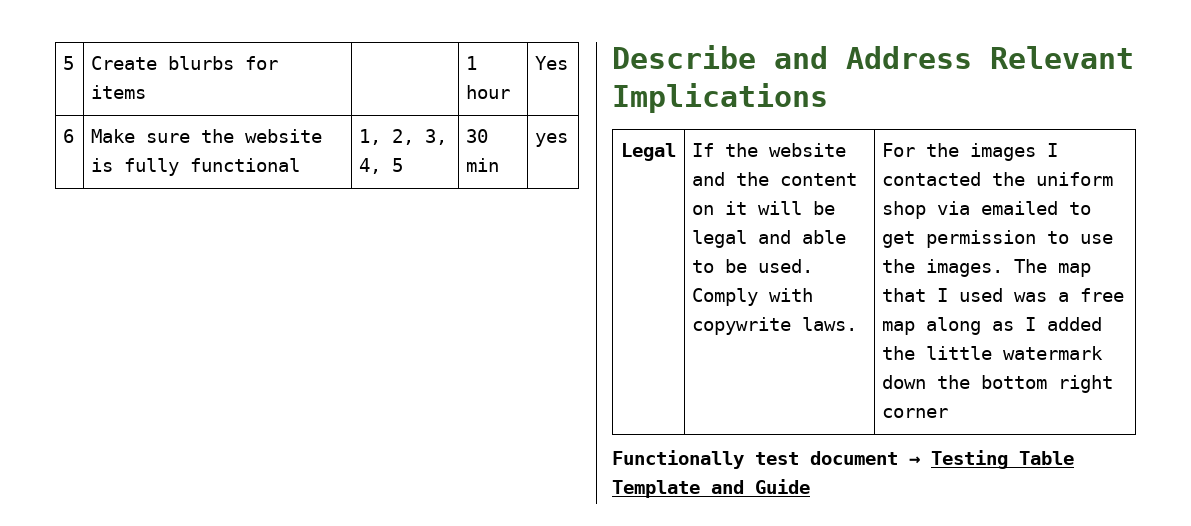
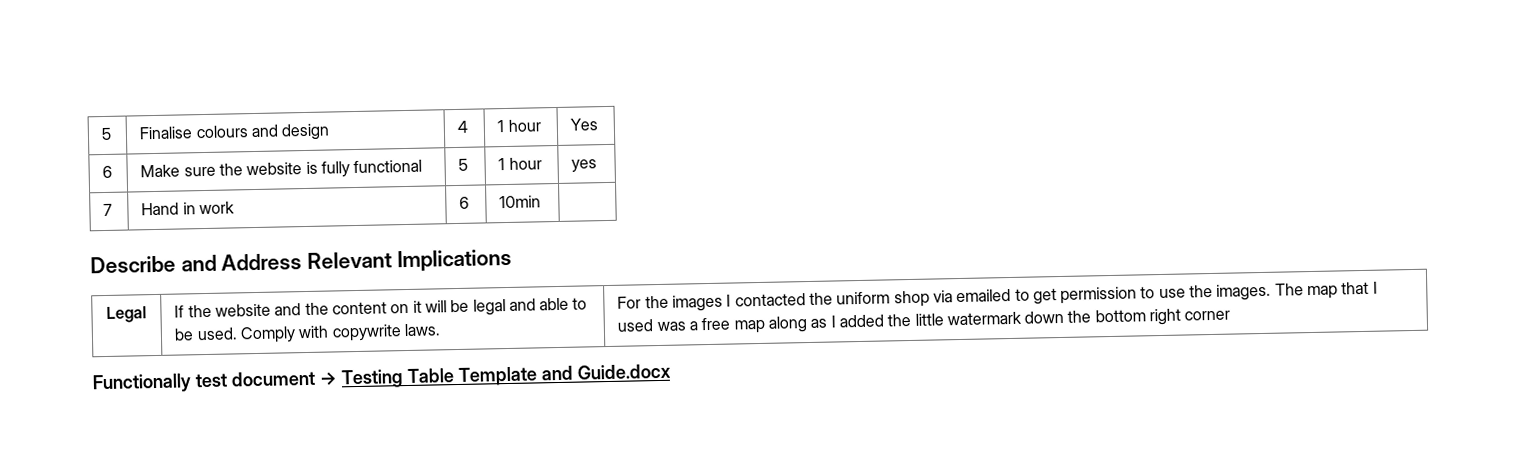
[63,56,75,70] [91,56,279,70] [91,85,147,99] 5 | Create blurbs for items | -> [101,127,113,141] [139,123,331,141] [457,120,469,133] 5 | Finalise colours and design | 4
[359,129,448,145] [359,158,404,174] [466,129,489,143] [466,158,500,172] 1, 2, 3, 4, 5 | 30 min -> [458,158,469,171] [498,157,542,171] 5 | 1 hour
(569, 140) none -> [103,203,113,217] [141,201,235,216] [459,196,470,209] [499,195,542,209] // 7 | Hand in work | 6 | 10min |
[755,479,810,494] Guide -> [577,363,671,380] Guide.docx

